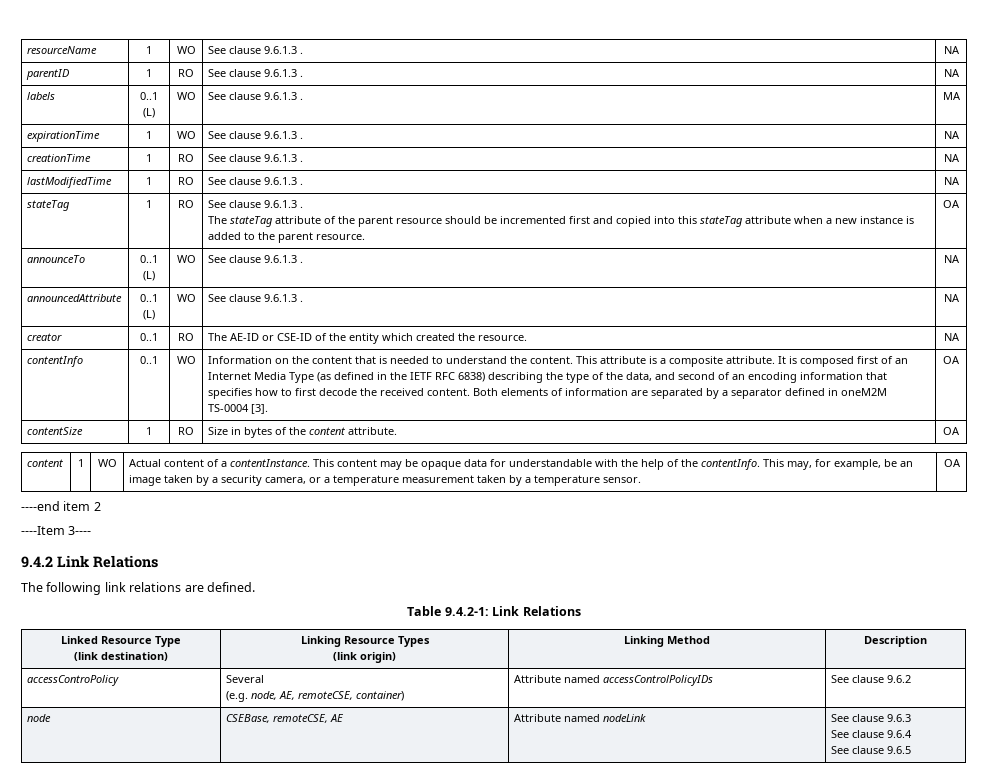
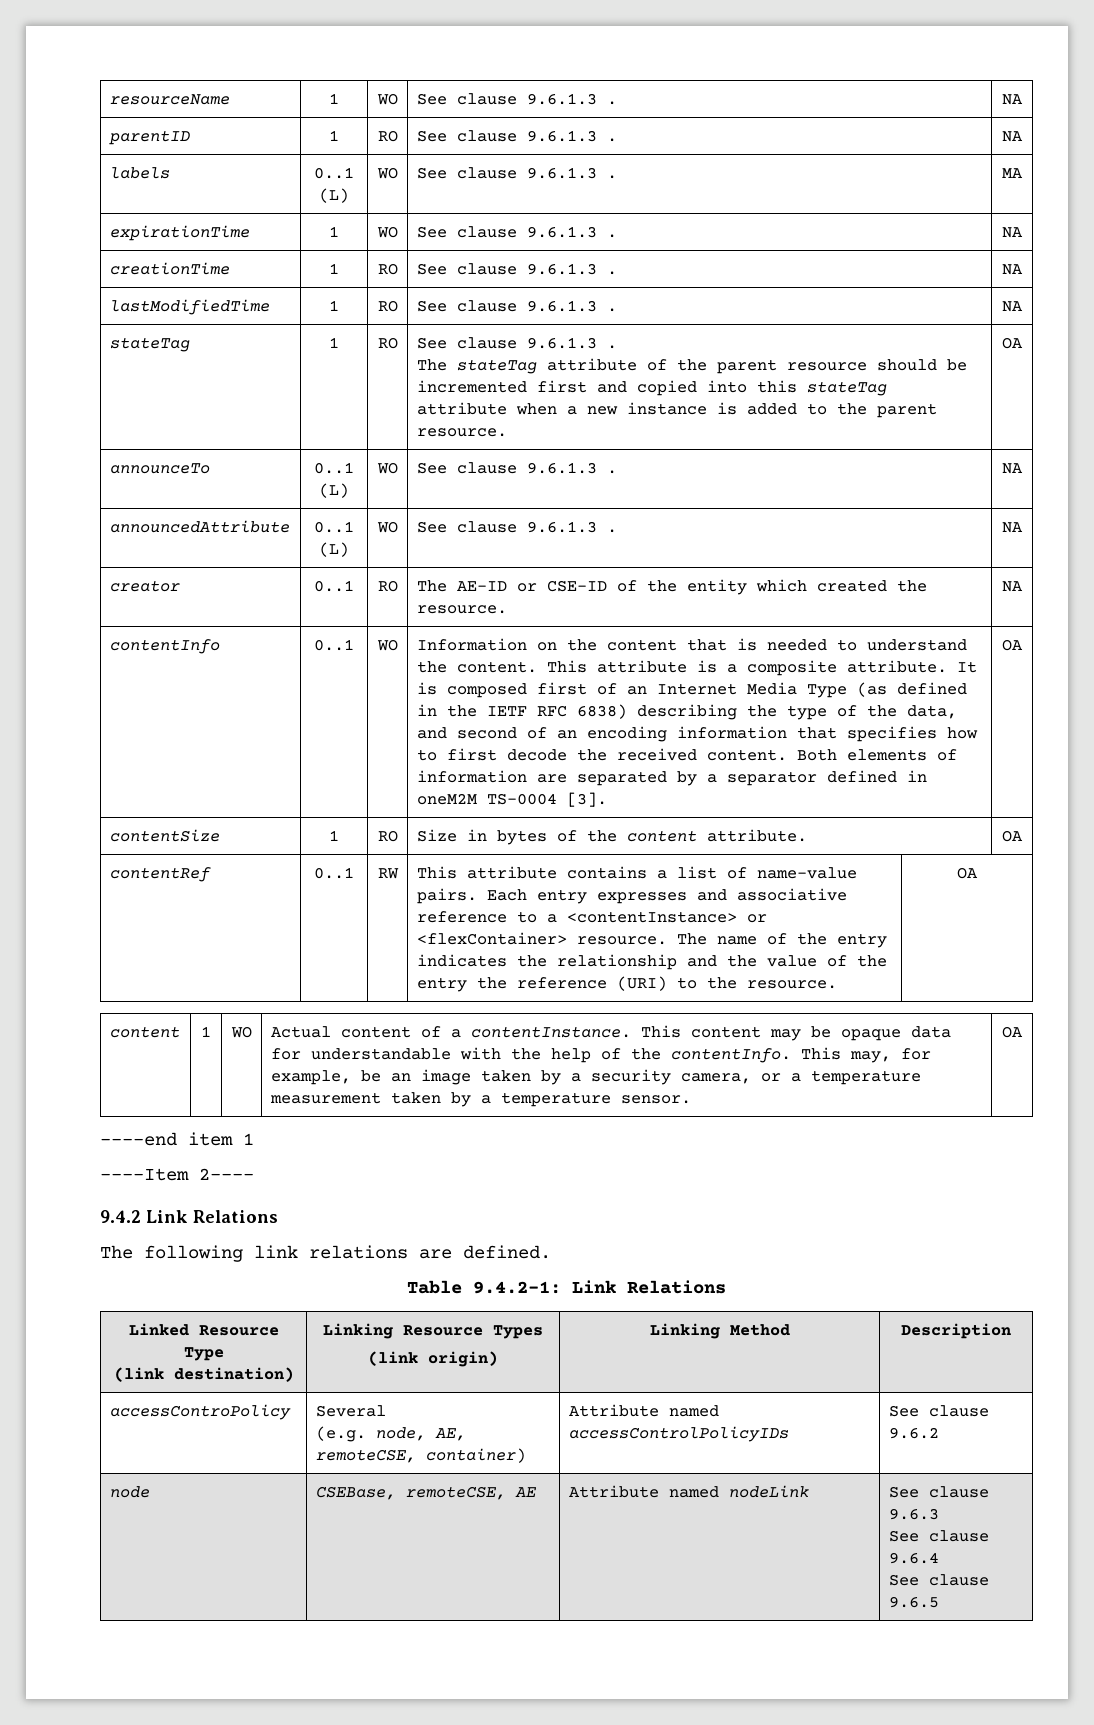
(960, 431) none -> [109,867,211,882] [314,867,354,879] [377,868,399,879] [416,866,857,879] [416,888,847,904] [416,911,767,923] [416,932,887,948] [416,954,887,970] [416,976,837,992] [957,867,979,879] // contentRef | 0..1 | RW | This attribute contains a list of name-value pairs. Each entry expresses and associative reference to a <contentInstance> or <flexContainer> resource. The name of the entry indicates the relationship and the value of the entry the reference (URI) to the resource. | OA
[93,502,101,511] 2 -> [243,1133,254,1145] 1
[68,526,92,535] 3---- -> [199,1168,254,1180] 2----

